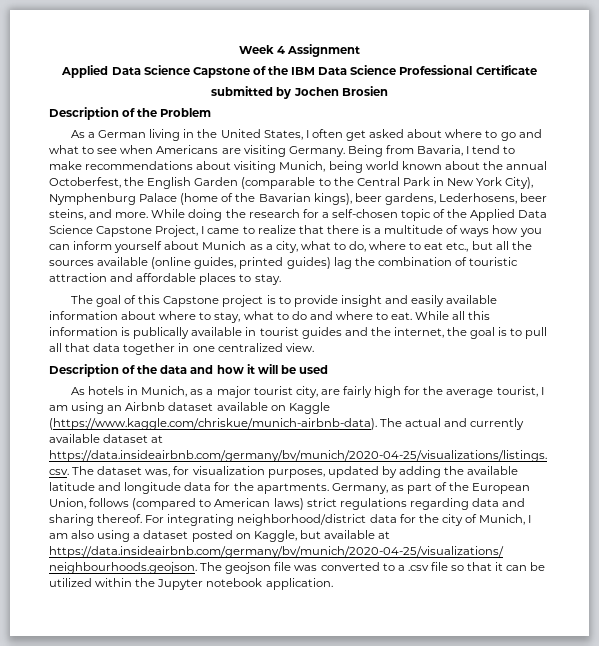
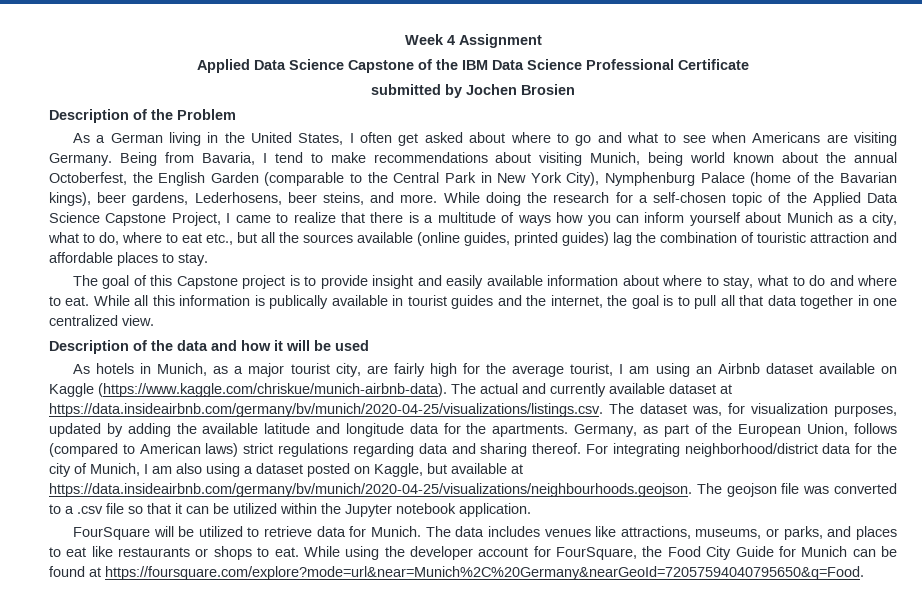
(333, 584) none -> [72,526,898,540] [49,546,898,560] [49,566,864,580] // FourSquare will be utilized to retrieve data for Munich. The data includes venues like attractions, museums, or parks, and places to eat like restaurants or shops to eat. While using the developer account for FourSquare, the Food City Guide for Munich can be found at https://foursquare.com/explore?mode=url&near=Munich%2C%20Germany&nearGeoId=72057594040795650&q=Food.

